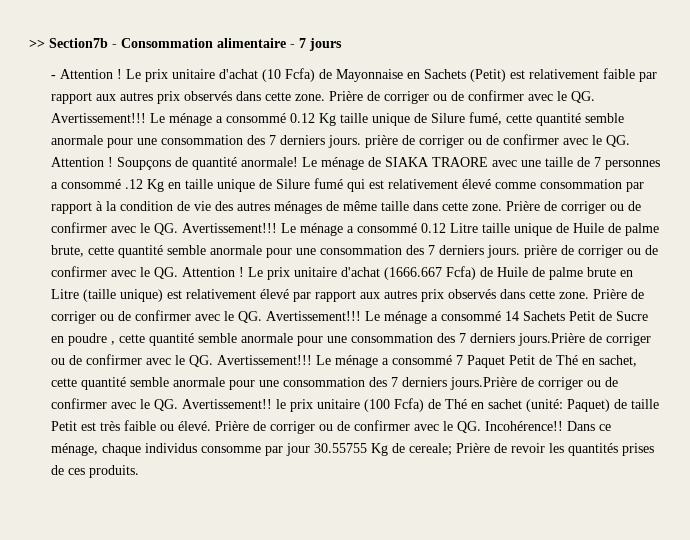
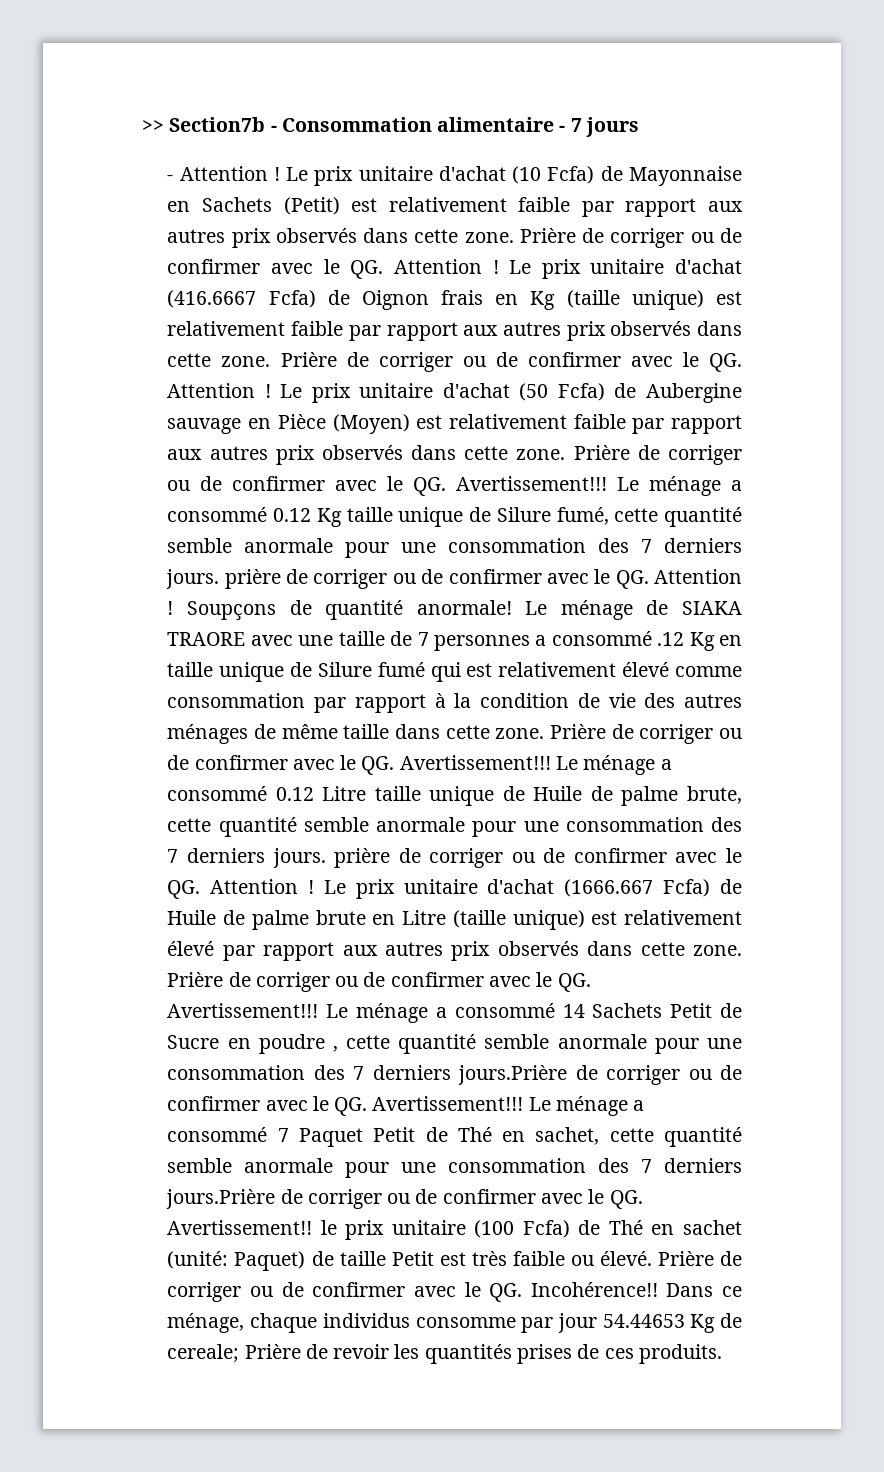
(596, 97) none -> [393,259,742,279] [167,290,742,310] [167,321,742,341] [167,352,742,372] [167,383,742,403] [167,414,742,434] [167,445,743,465] [167,476,447,496] Attention ! Le prix unitaire d'achat (416.6667 Fcfa) de Oignon frais en Kg (taille unique) est relativement faible par rapport aux autres prix observés dans cette zone. Prière de corriger ou de confirmer avec le QG. Attention ! Le prix unitaire d'achat (50 Fcfa) de Aubergine sauvage en Pièce (Moyen) est relativement faible par rapport aux autres prix observés dans cette zone. Prière de corriger ou de confirmer avec le QG.
[314,443,368,453] 30.55755 -> [602,1314,685,1328] 54.44653

